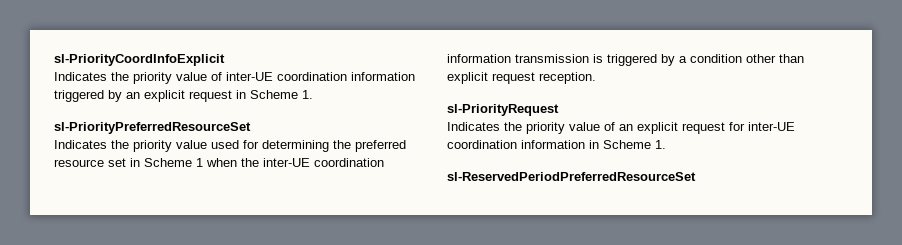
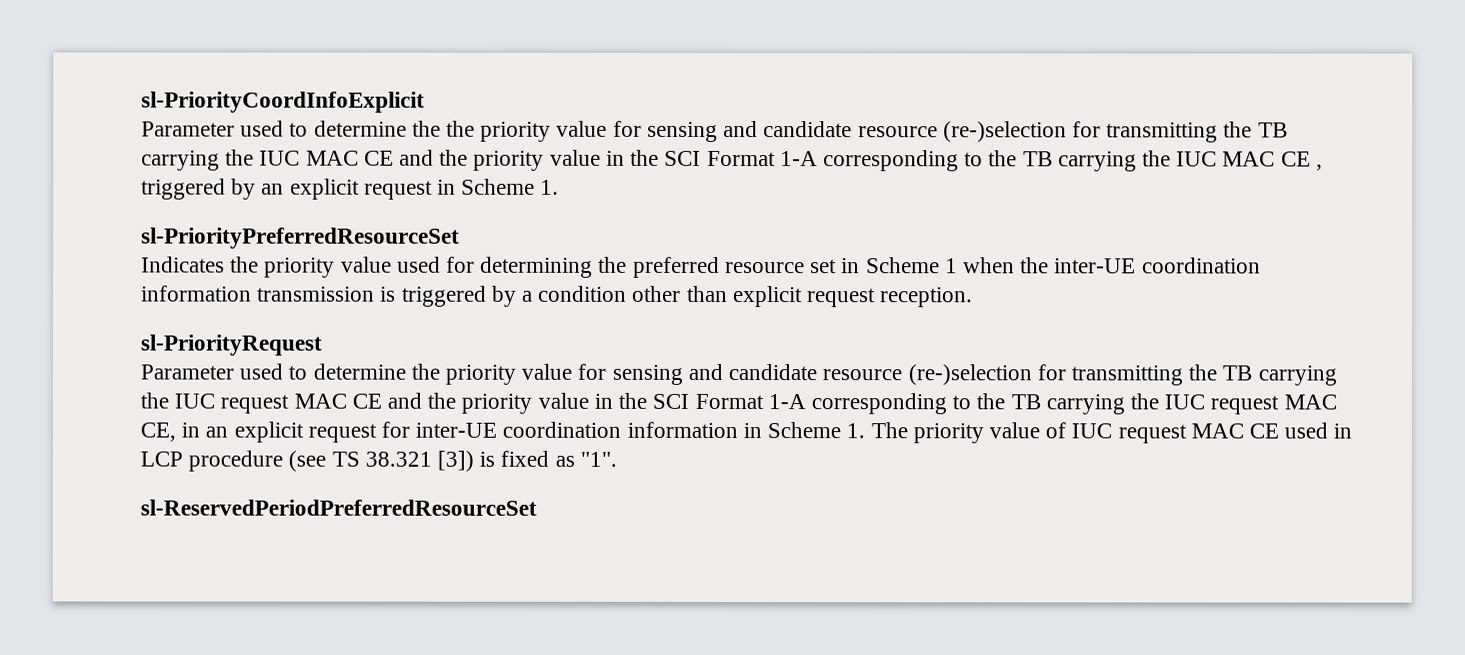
[54,72,415,84] Indicates the priority value of inter-UE coordination information -> [141,120,1288,143] [141,149,1323,172] Parameter used to determine the the priority value for sensing and candidate resource (re-)selection for transmitting the TB carrying the IUC MAC CE and the priority value in the SCI Format 1-A corresponding to the TB carrying the IUC MAC CE ,
[447,122,615,134] Indicates the priority value of -> [140,363,1337,386] [140,392,1337,415] [140,422,201,442] Parameter used to determine the priority value for sensing and candidate resource (re-)selection for transmitting the TB carrying the IUC request MAC CE and the priority value in the SCI Format 1-A corresponding to the TB carrying the IUC request MAC CE, in
(666, 144) none -> [870,422,1353,444] [140,450,617,472] The priority value of IUC request MAC CE used in LCP procedure (see TS 38.321 [3]) is fixed as "1".

